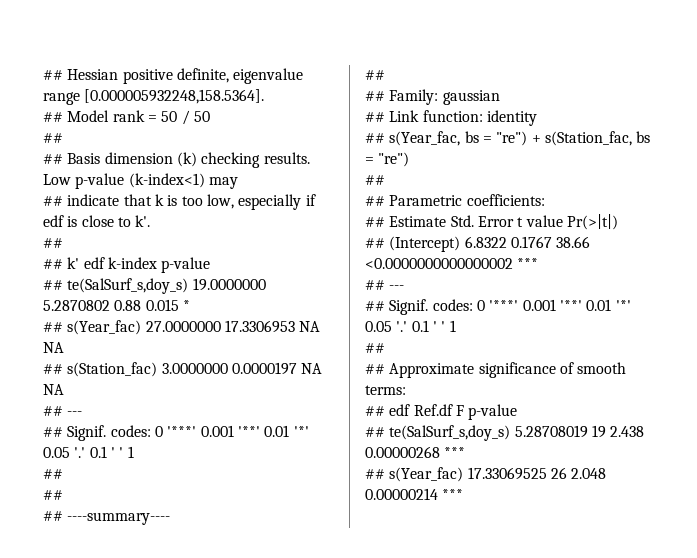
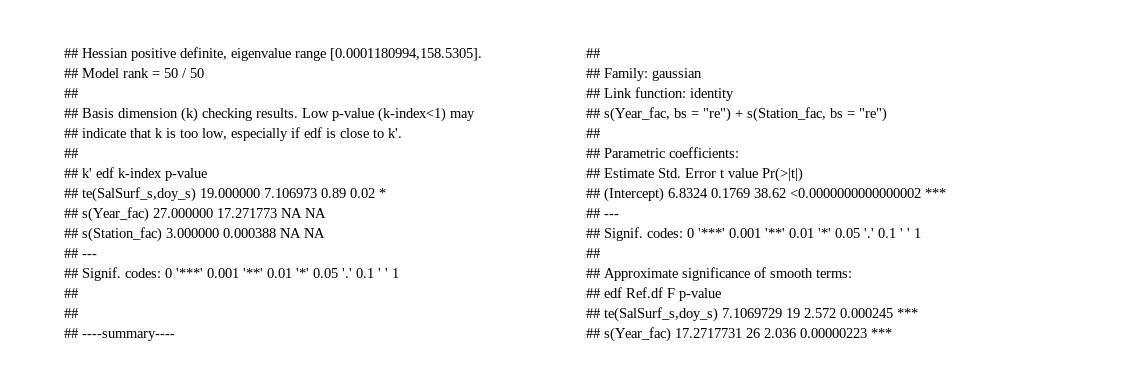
[84,89,265,104] [0.000005932248,158.5364]. -> [330,48,482,61] [0.0001180994,158.5305].
[192,278,266,291] [43,299,179,311] 19.0000000 5.2870802 0.88 0.015 -> [200,188,375,198] 19.000000 7.106973 0.89 0.02
[145,320,295,333] 27.0000000 17.3306953 -> [153,208,277,218] 27.000000 17.271773
[161,362,297,375] 3.0000000 0.0000197 -> [166,228,276,238] 3.000000 0.000388
[464,236,591,248] 6.8322 0.1767 38.66 -> [668,188,786,198] 6.8324 0.1769 38.62
[514,425,645,438] [365,446,440,458] 5.28708019 19 2.438 0.00000268 -> [722,308,893,318] 7.1069729 19 2.572 0.000245
[467,467,607,480] [365,488,438,500] 17.33069525 26 2.048 0.00000214 -> [675,328,867,338] 17.2717731 26 2.036 0.00000223

